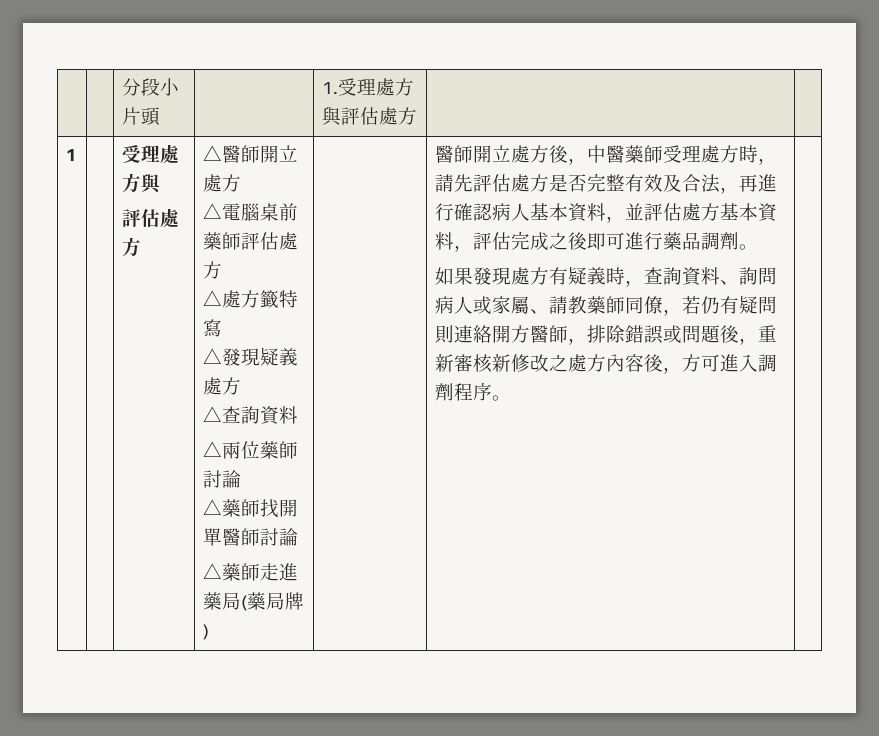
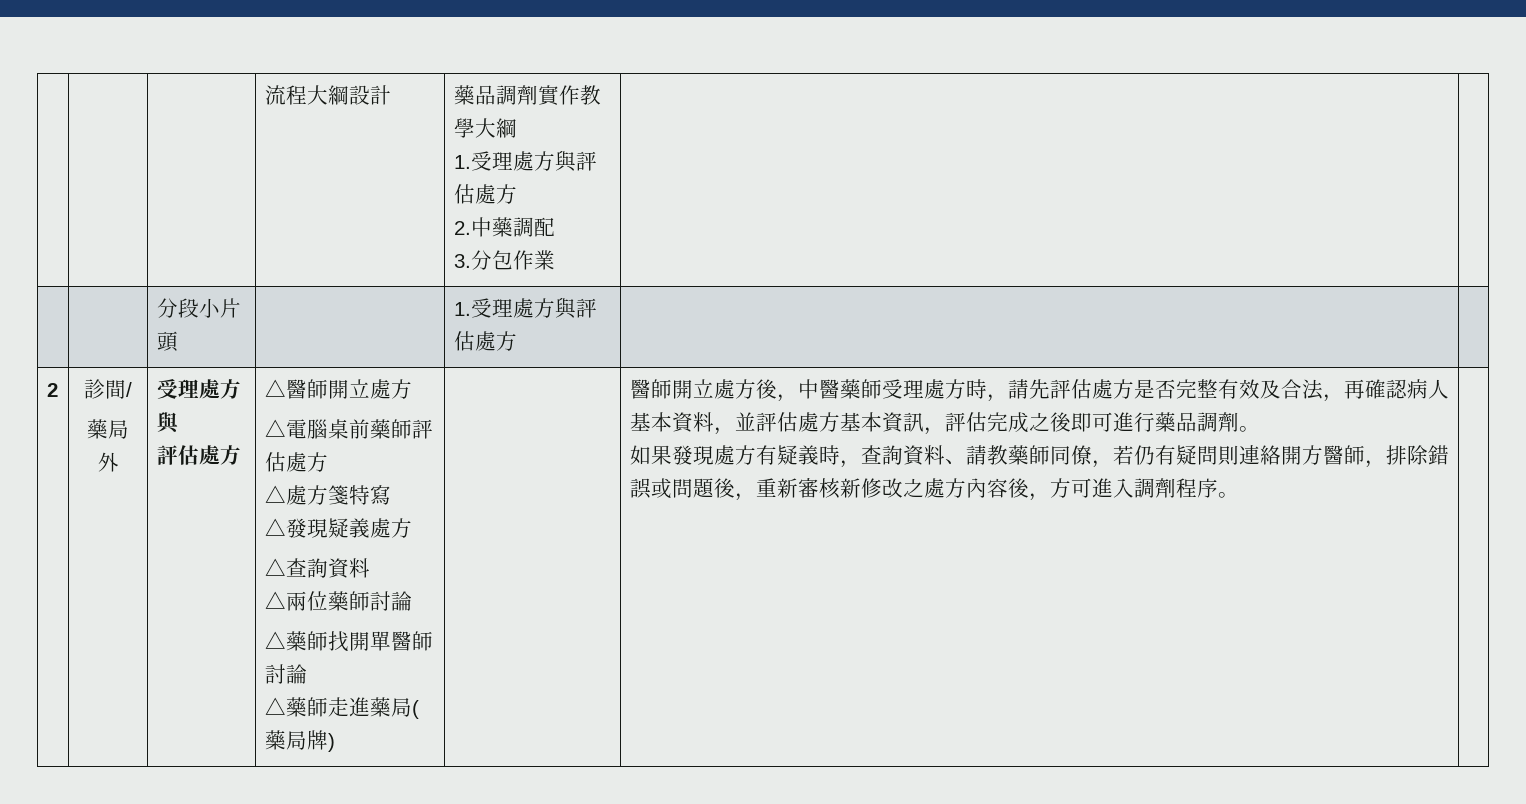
(121, 87) | | -> [264,85,391,105] [453,85,601,106] [453,118,517,138] [453,150,597,172] [453,184,517,204] [453,217,555,237] [453,250,555,270] | | | 流程大綱設計 | 藥品調劑實作教學大綱 // 1.受理處方與評估處方 // 2.中藥調配 // 3.分包作業 | | // | |
[65,149,77,161] 1 | -> [46,383,58,397] [84,379,132,399] [87,419,129,439] [97,452,119,472] 2 | 診間/ // 藥局外
[259,290,279,308] 籤 -> [327,485,349,505] 箋
[757,174,777,192] [434,203,454,221] 進行 -> (1365, 389) none
[434,232,454,250] 料 -> [902,412,924,432] 訊
[738,267,777,285] [434,296,549,314] 詢問病人或家屬、 -> (966, 462) none

